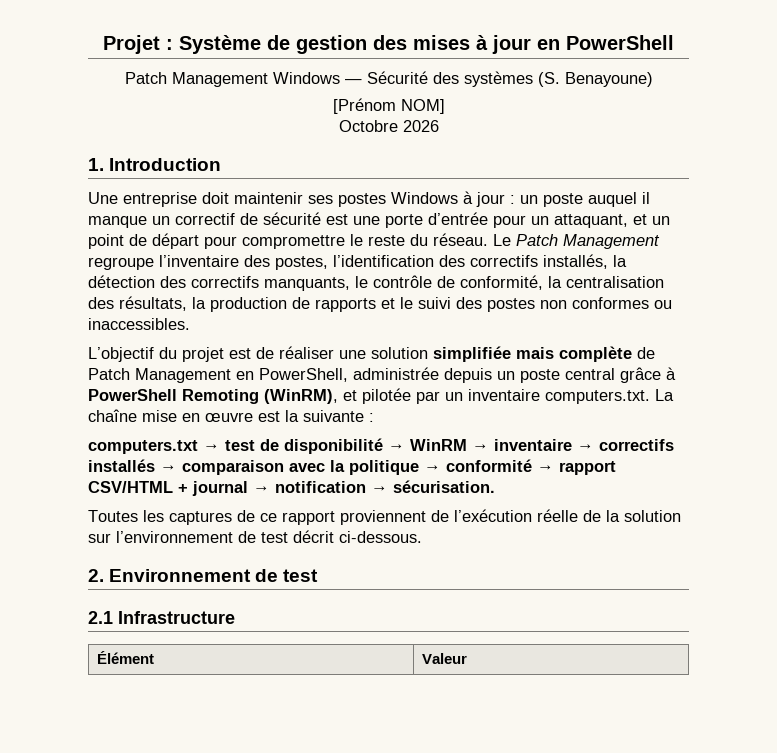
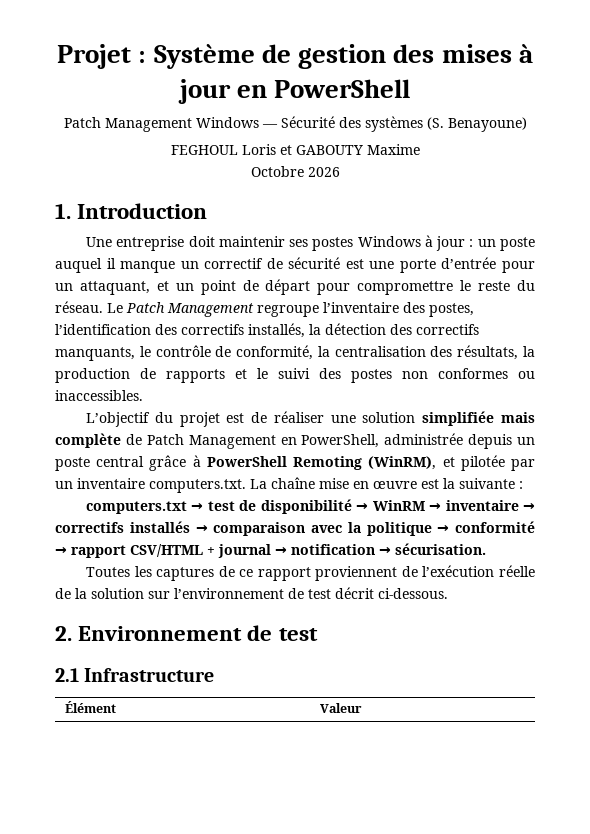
[332,98,445,114] [Prénom NOM] -> [170,144,420,155] FEGHOUL Loris et GABOUTY Maxime

